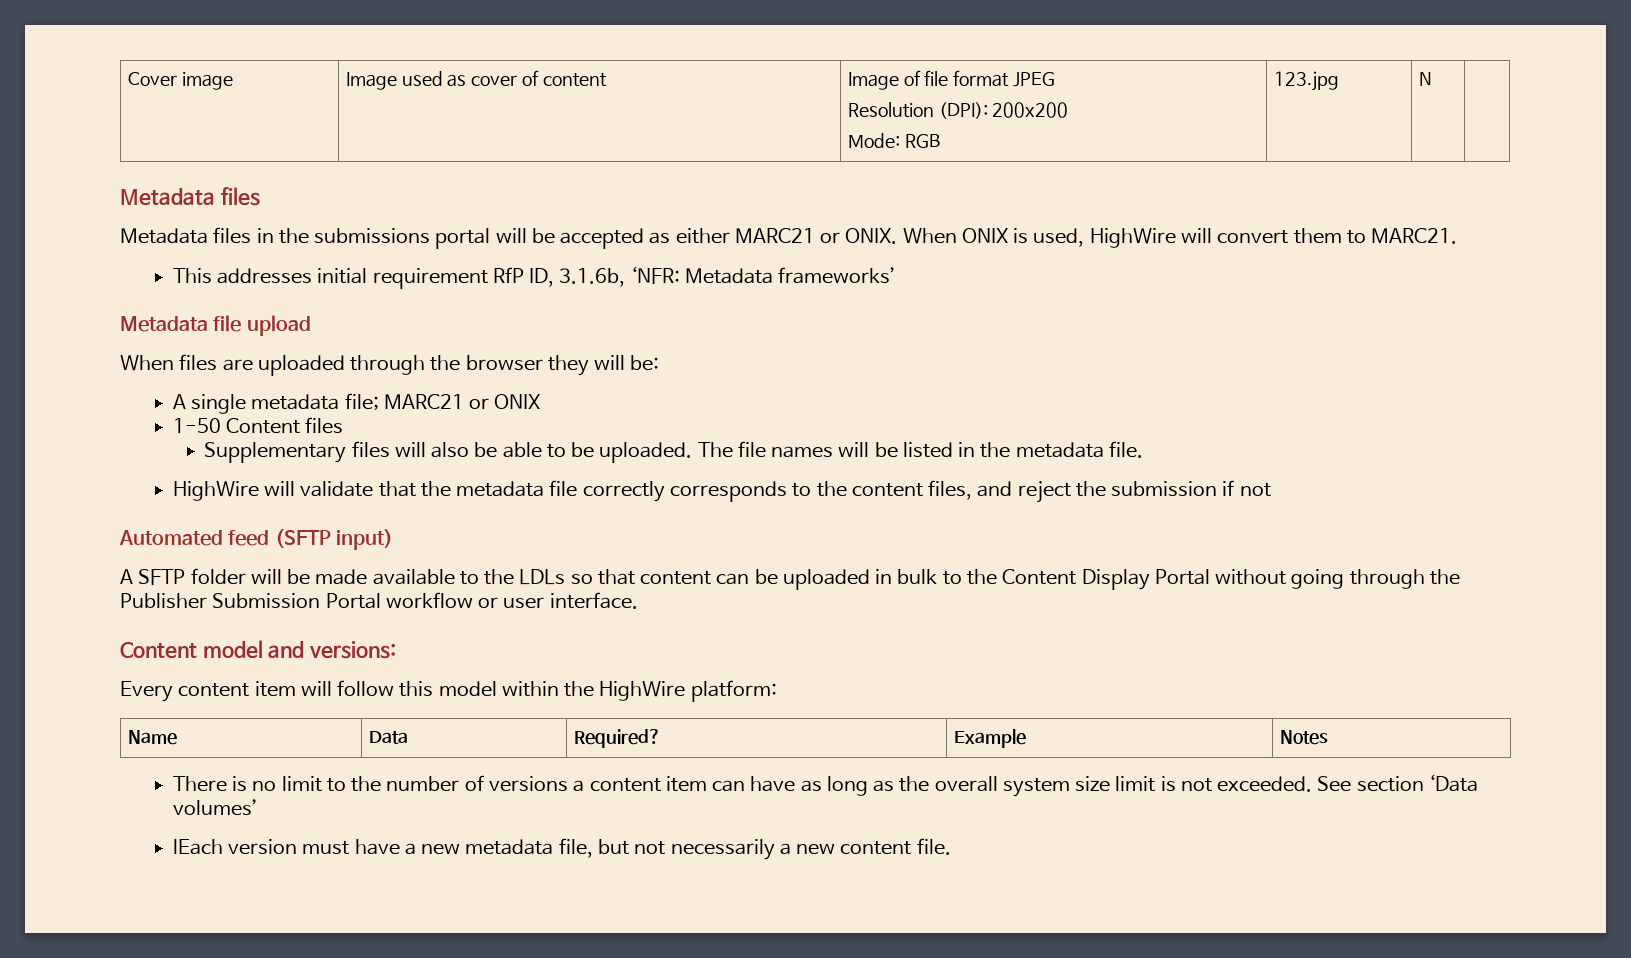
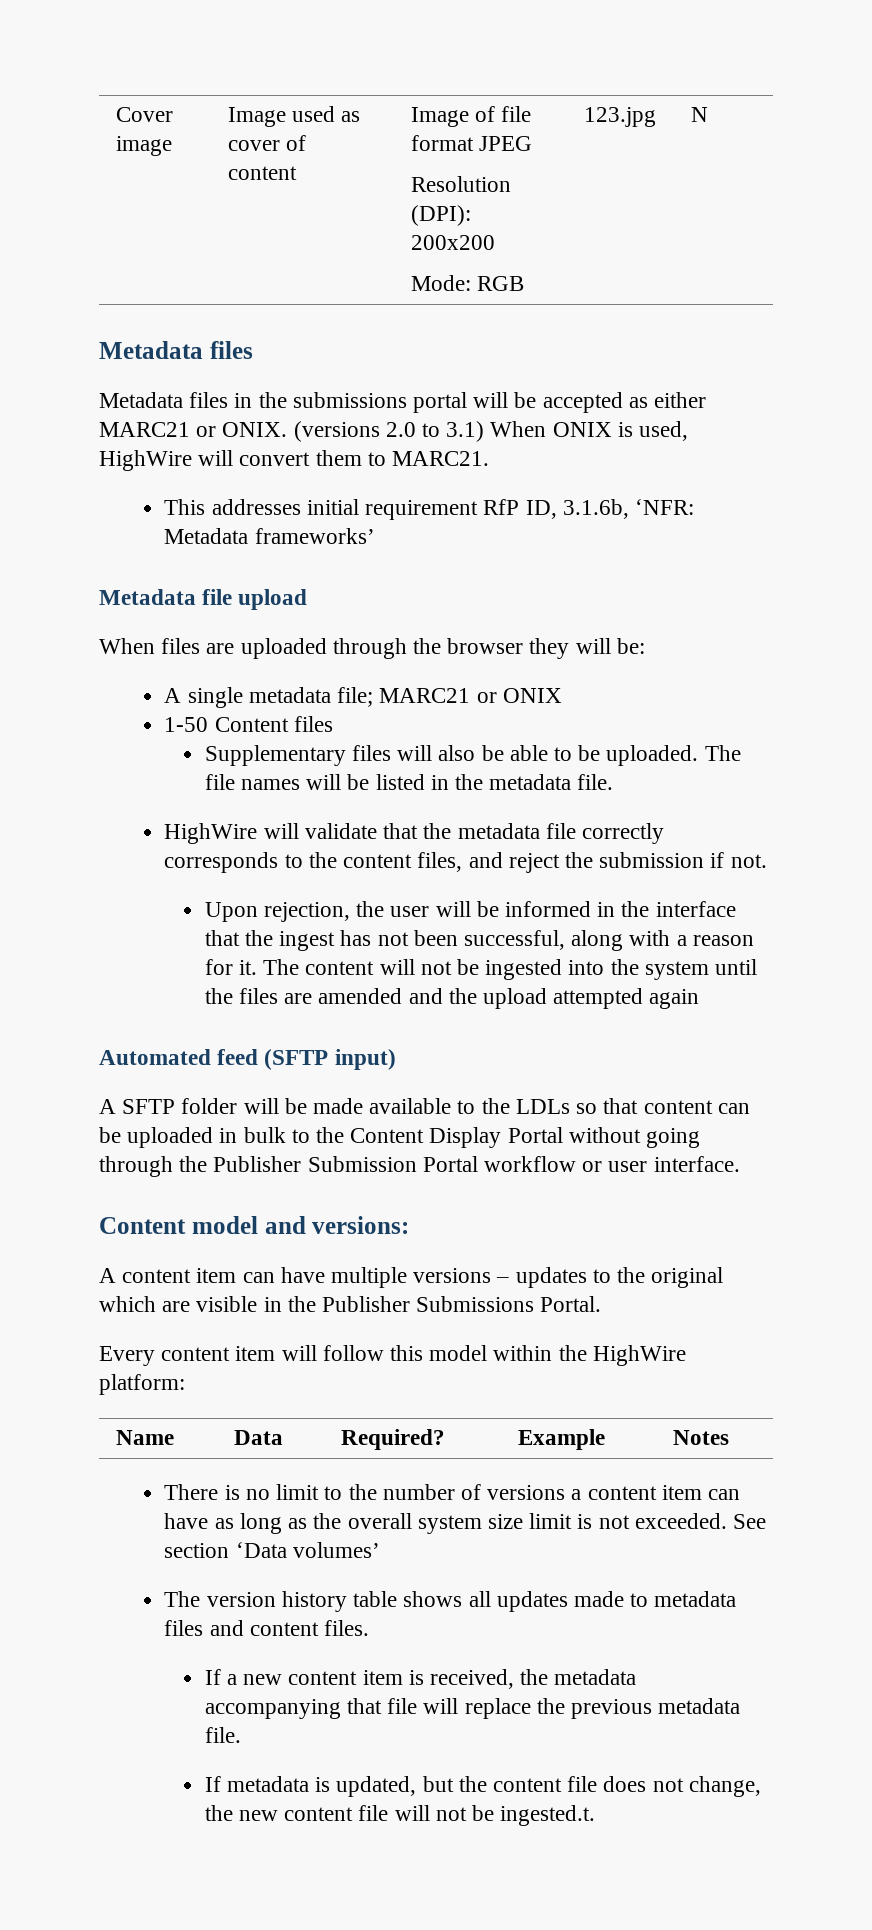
(898, 236) none -> [293,421,485,442] (versions 2.0 to 3.1)
[1239,483,1271,497] not -> [730,854,767,868] [204,901,736,922] [204,930,754,951] [204,959,757,980] [204,988,700,1009] not. // Upon rejection, the user will be informed in the interface that the ingest has not been successful, along with a reason for it. The content will not be ingested into the system until the files are amended and the upload attempted again
(396, 650) none -> [99,1267,724,1288] [99,1296,602,1312] // A content item can have multiple versions – updates to the original which are visible in the Publisher Submissions Portal.
[172,838,951,860] lEach version must have a new metadata file, but not necessarily a new content file. -> [164,1591,737,1612] [164,1620,370,1636] [204,1669,637,1689] [204,1698,741,1719] [204,1727,241,1743] [204,1776,761,1797] [204,1805,596,1826] The version history table shows all updates made to metadata files and content files. // If a new content item is received, the metadata accompanying that file will replace the previous metadata file. // If metadata is updated, but the content file does not change, the new content file will not be ingested.t.

